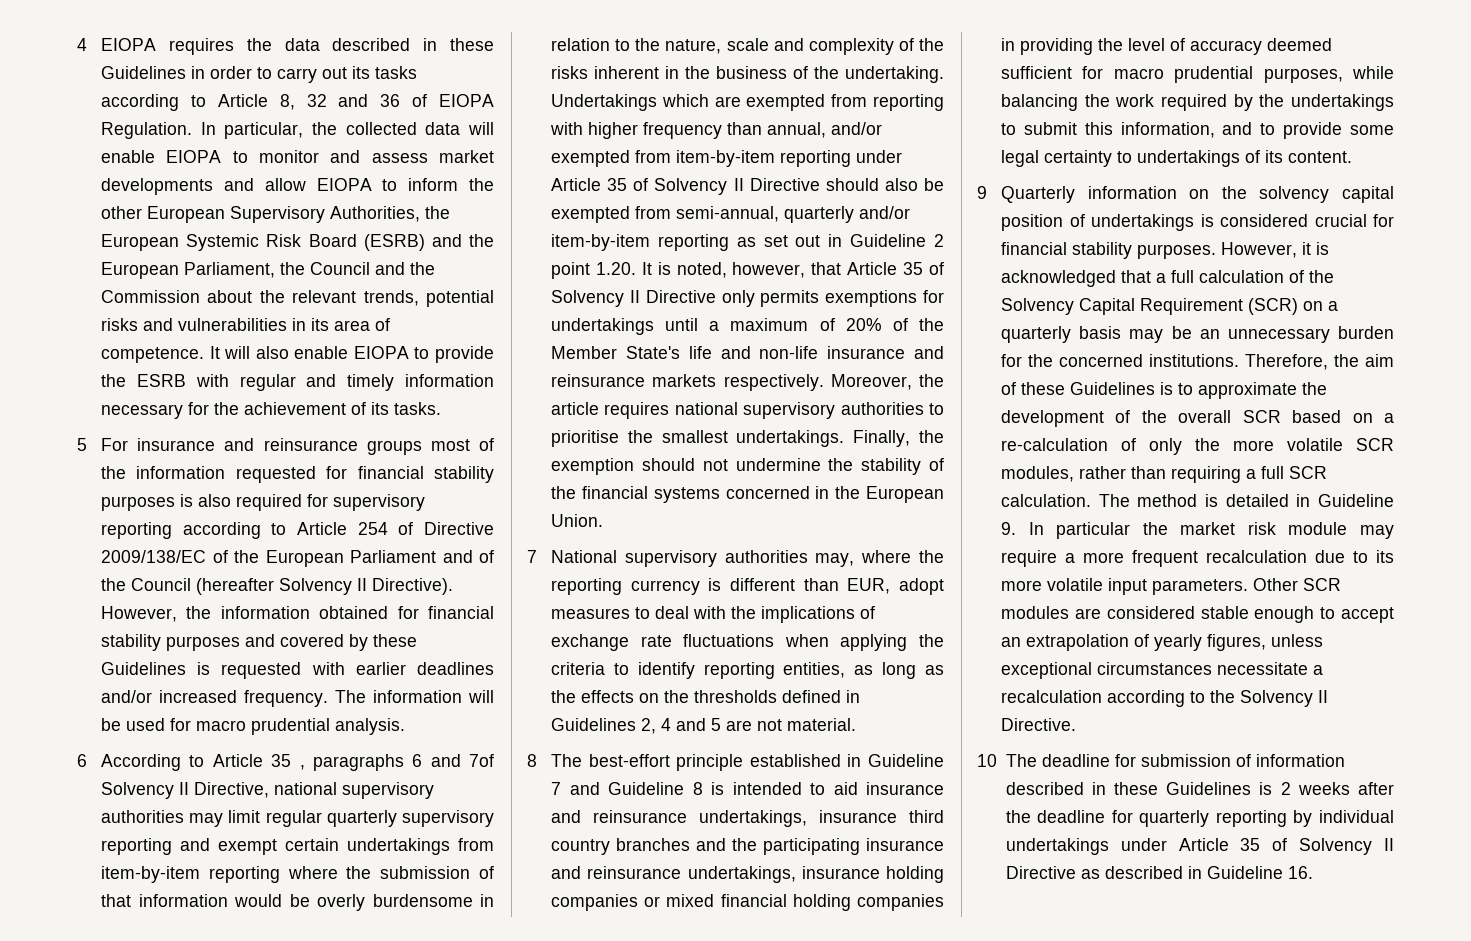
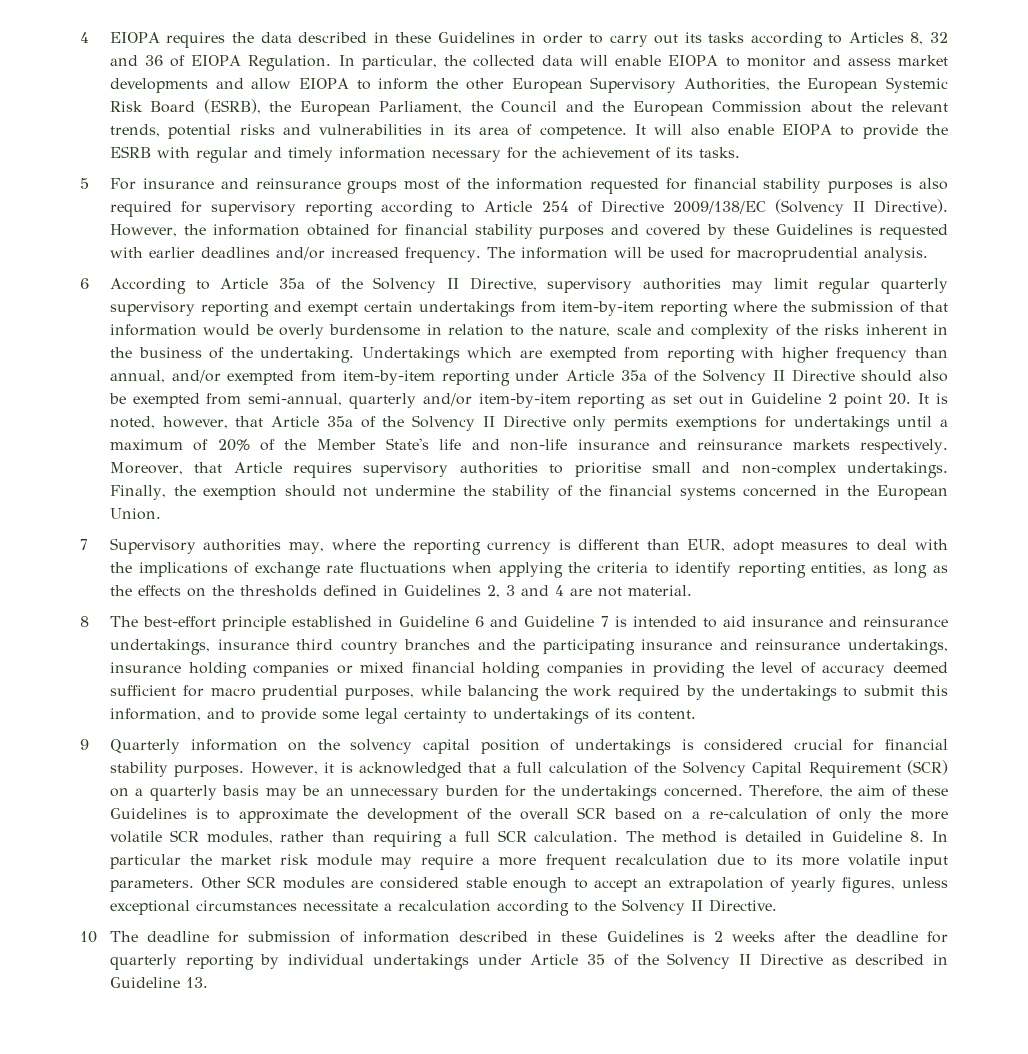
[217,94,268,107] Article -> [848,32,904,43] Articles
[363,234,462,251] (ESRB) and -> [203,99,261,114] (ESRB),
(436, 268) none -> [632,101,704,116] European
[212,550,494,567] [101,578,353,595] of the European Parliament and of the Council (hereafter Solvency -> [774,199,844,216] (Solvency
[196,718,331,735] macro prudential -> [736,247,858,262] macroprudential
[271,754,495,771] 35 , paragraphs 6 and 7of -> [279,278,363,290] 35a of the
[274,782,338,795] national -> (537, 284) none
[607,178,649,191] 35 of -> [620,370,697,382] 35a of the
[595,262,636,275] 1.20. -> [888,393,912,405] 20.
[903,262,944,275] 35 of -> [326,416,405,428] 35a of the
[919,374,944,387] [551,402,738,419] the article requires national -> [194,462,353,478] that Article requires
[627,430,728,443] the smallest -> [651,462,837,477] small and non-complex
[551,550,717,567] National supervisory -> [109,538,196,554] Supervisory
[661,718,722,731] 4 and 5 -> [505,585,564,596] 3 and 4
[551,782,562,795] 7 -> [475,616,485,627] 6
[692,782,703,795] 8 -> [600,616,609,627] 7
[1059,354,1240,367] concerned institutions. -> [561,785,743,801] undertakings concerned.
[1001,522,1017,535] 9. -> [910,831,925,842] 8.
(1288, 844) none -> [636,954,659,965] the
[1287,866,1313,879] 16. -> [185,977,208,988] 13.

